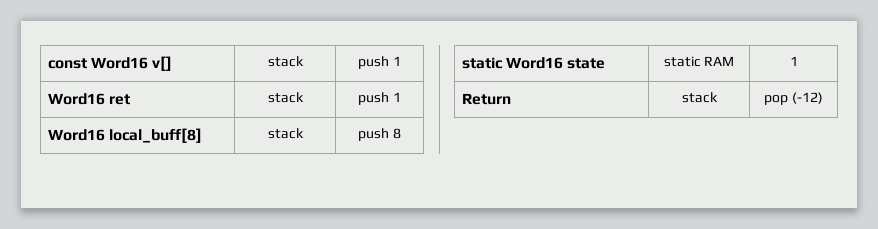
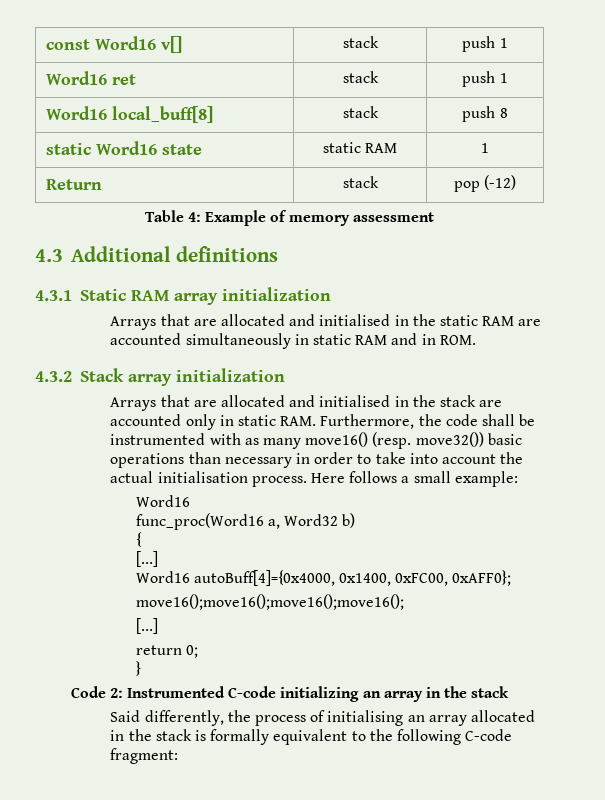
(823, 98) none -> [144,210,435,226] [35,246,279,262] [35,287,331,305] [110,314,542,330] [110,333,476,349] [35,368,285,386] [110,395,503,411] [110,414,536,430] [110,432,522,449] [110,452,524,468] [110,471,518,487] [135,495,190,507] [135,513,356,530] [135,532,142,547] [135,551,158,567] [135,570,512,586] [135,594,404,610] [135,618,158,634] [135,645,198,658] [135,661,141,676] [70,686,510,702] [110,710,535,726] [110,729,513,745] [110,748,179,764] // Table 4: Example of memory assessment // 4.3 Additional definitions // 4.3.1 Static RAM array initialization // Arrays that are allocated and initialised in the static RAM are accounted simultaneously in static RAM and in ROM. // 4.3.2 Stack array initialization // Arrays that are allocated and initialised in the stack are accounted only in static RAM. Furthermore, the code shall be instrumented with as many move16() (resp. move32()) basic operations than necessary in order to take into account the actual initialisation process. Here follows a small example: // Word16 // func_proc(Word16 a, Word32 b) // { // [...] // Word16 autoBuff[4]={0x4000, 0x1400, 0xFC00, 0xAFF0}; // move16();move16();move16();move16(); // [...] // return 0; // } // Code 2: Instrumented C-code initializing an array in the stack // Said differently, the process of initialising an array allocated in the stack is formally equivalent to the following C-code fragment:

